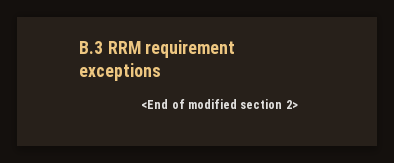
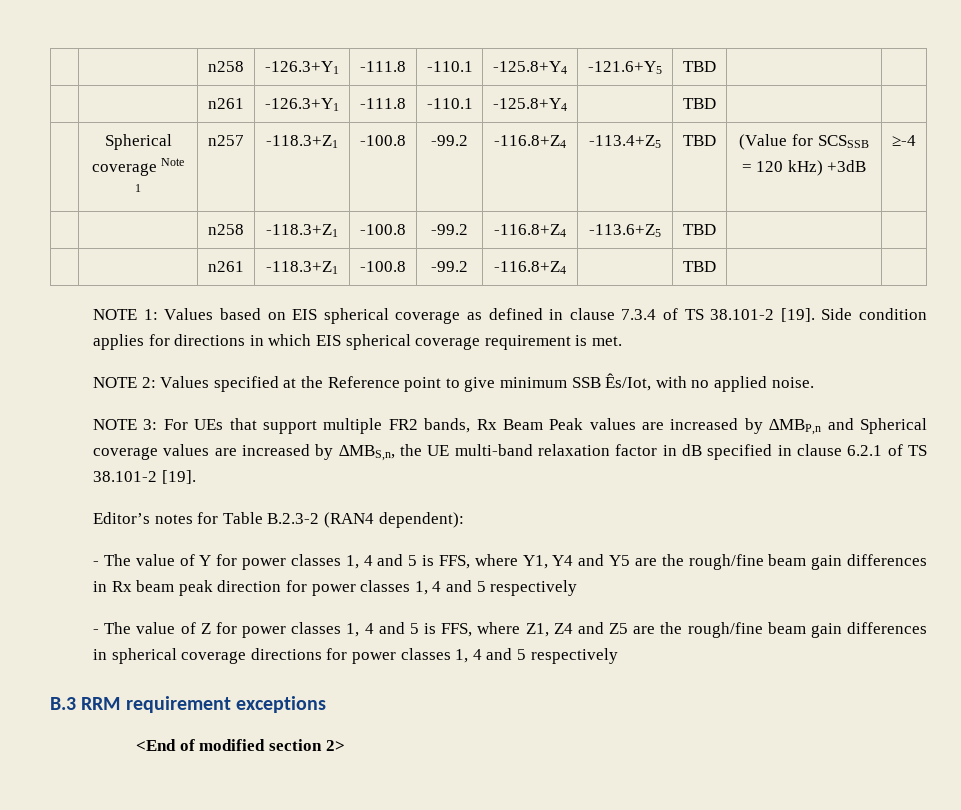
(79, 47) none -> [207,61,244,72] [265,61,339,74] [360,61,406,72] [426,61,473,72] [493,61,567,74] [588,61,662,74] [683,61,716,72] [207,98,244,109] [265,98,339,111] [360,98,406,109] [426,98,473,109] [493,98,567,111] [683,98,716,109] [104,134,172,150] [91,158,185,176] [135,184,141,192] [207,135,244,146] [266,135,338,148] [360,135,406,146] [431,135,468,146] [494,135,566,148] [589,135,661,148] [683,135,716,146] [739,134,869,150] [741,160,867,176] [892,135,916,146] [207,224,244,235] [266,224,338,237] [360,224,406,235] [431,224,468,235] [494,224,566,237] [589,224,661,237] [683,224,716,235] [207,261,244,272] [266,261,338,274] [360,261,406,272] [431,261,468,272] [494,261,566,274] [683,261,716,272] [93,308,927,324] [93,334,622,350] [93,373,814,392] [93,418,928,435] [93,444,928,461] [93,470,196,484] [93,512,464,528] [93,554,927,570] [93,580,578,596] [93,622,927,638] [93,648,618,664] | | n258 | -126.3+Y1 | -111.8 | -110.1 | -125.8+Y4 | -121.6+Y5 | TBD | | // | | n261 | -126.3+Y1 | -111.8 | -110.1 | -125.8+Y4 | | TBD | | // | Spherical coverage Note 1 | n257 | -118.3+Z1 | -100.8 | -99.2 | -116.8+Z4 | -113.4+Z5 | TBD | (Value for SCSSSB = 120 kHz) +3dB | ≥-4 // | | n258 | -118.3+Z1 | -100.8 | -99.2 | -116.8+Z4 | -113.6+Z5 | TBD | | // | | n261 | -118.3+Z1 | -100.8 | -99.2 | -116.8+Z4 | | TBD | | // NOTE 1: Values based on EIS spherical coverage as defined in clause 7.3.4 of TS 38.101-2 [19]. Side condition applies for directions in which EIS spherical coverage requirement is met. // NOTE 2: Values specified at the Reference point to give minimum SSB Ês/Iot, with no applied noise. // NOTE 3: For UEs that support multiple FR2 bands, Rx Beam Peak values are increased by ∆MBP,n and Spherical coverage values are increased by ∆MBS,n, the UE multi-band relaxation factor in dB specified in clause 6.2.1 of TS 38.101-2 [19]. // Editor’s notes for Table B.2.3-2 (RAN4 dependent): // - The value of Y for power classes 1, 4 and 5 is FFS, where Y1, Y4 and Y5 are the rough/fine beam gain differences in Rx beam peak direction for power classes 1, 4 and 5 respectively // - The value of Z for power classes 1, 4 and 5 is FFS, where Z1, Z4 and Z5 are the rough/fine beam gain differences in spherical coverage directions for power classes 1, 4 and 5 respectively //

